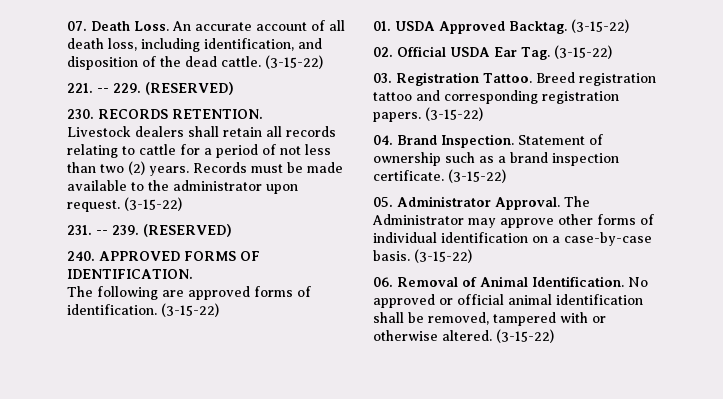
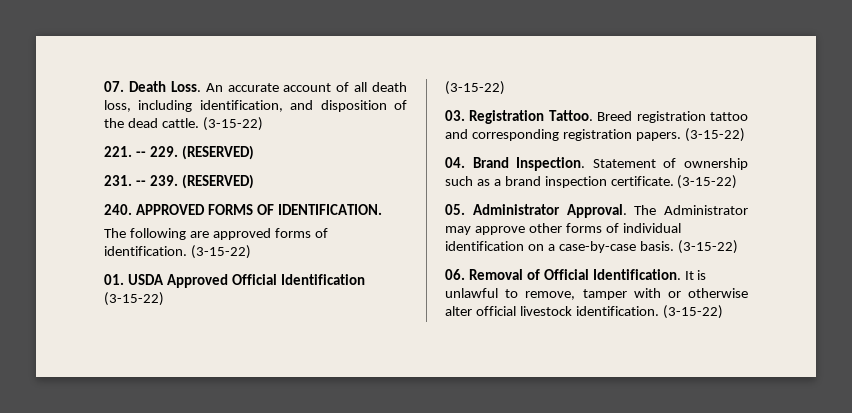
[67,109,263,119] [67,126,336,137] [67,144,331,158] [67,161,343,176] [67,180,298,194] [67,197,182,212] // 230. RECORDS RETENTION. // Livestock dealers shall retain all records relating to cattle for a period of not less than two (2) years. Records must be made available to the administrator upon request. (3-15-22) -> (254, 152) none
[509,19,629,34] [373,46,550,60] Backtag. (3-15-22) // 02. Official USDA Ear Tag. -> [231,274,365,285] [104,292,164,306] Official Identification (3-15-22) //
[480,276,648,287] [373,294,643,308] [373,312,606,326] [373,330,492,341] Animal Identification. No approved or official animal identification shall be removed, tampered with or otherwise altered. -> [543,269,707,280] [445,288,748,300] [445,306,659,316] Official Identification. It is unlawful to remove, tamper with or otherwise alter official livestock identification.

